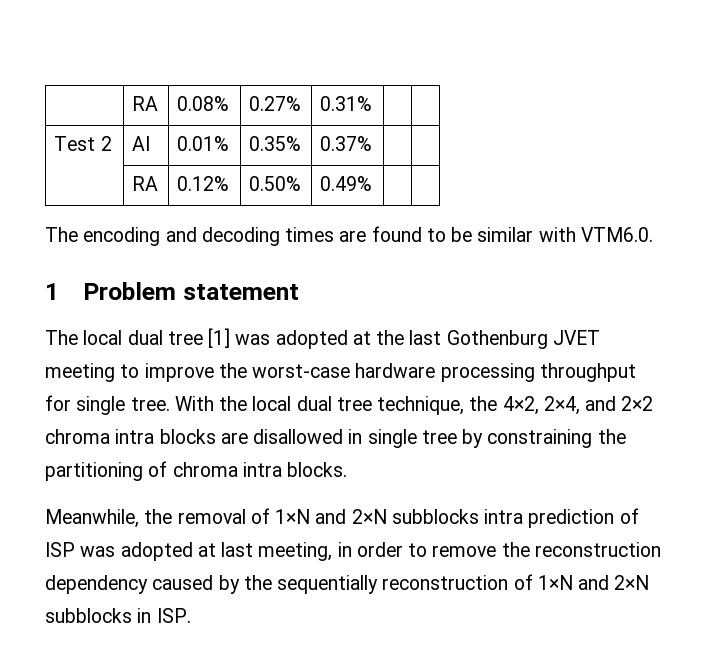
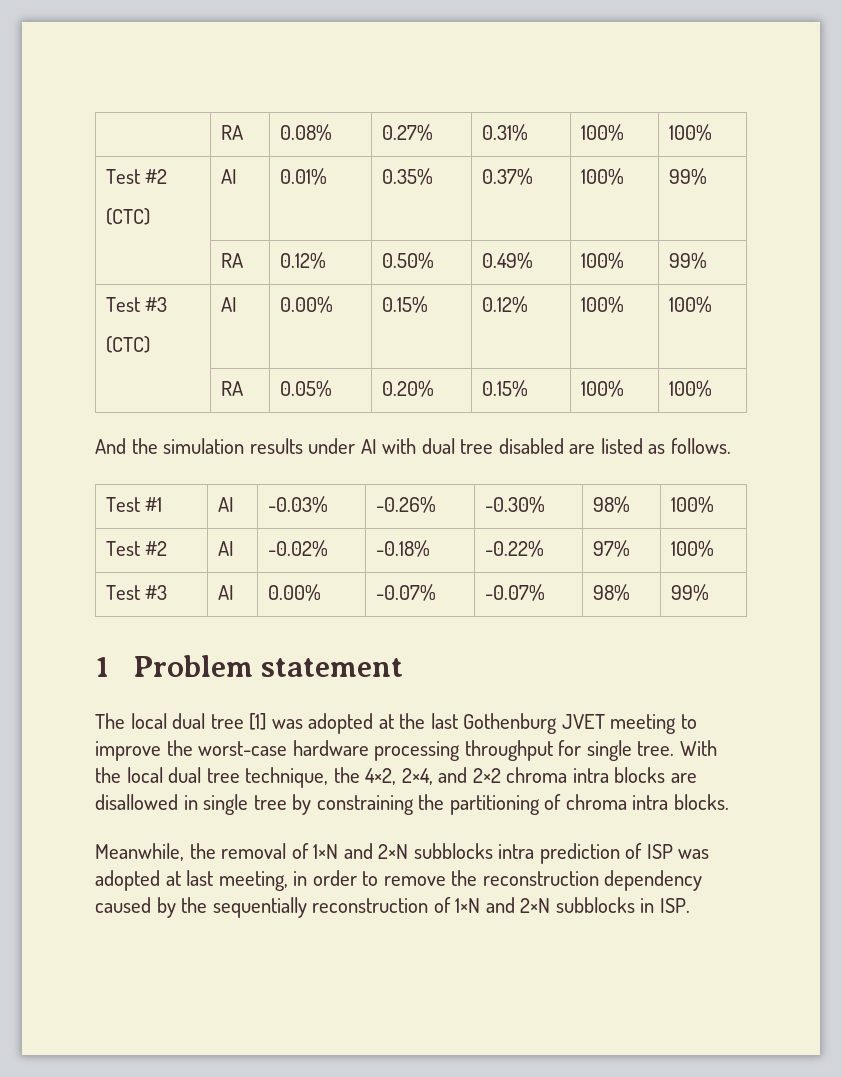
[54,136,112,151] | // Test 2 -> [580,124,624,141] [668,124,712,141] [105,169,168,184] [105,208,150,225] 100% | 100% // Test #2 // (CTC)
(373, 143) | -> [580,168,624,185] [668,168,707,185] 100% | 99%
[45,226,653,246] | // The encoding and decoding times are found to be similar with VTM6.0. -> [580,252,624,269] [668,252,707,269] [105,297,168,312] [105,336,150,353] [220,297,237,312] [279,296,333,313] [381,296,428,313] [481,296,528,313] [580,296,624,313] [668,296,712,313] [220,381,243,396] [279,380,332,397] [381,380,434,397] [481,380,528,397] [580,380,624,397] [668,380,712,397] [95,438,731,454] [105,497,163,512] [217,497,234,512] [267,496,328,513] [375,496,436,513] [484,496,545,513] [592,496,630,513] [670,496,714,513] [105,541,168,556] [217,541,234,556] [267,540,328,557] [375,540,430,557] [484,540,544,557] [592,540,630,557] [670,540,714,557] [105,585,168,600] [217,585,234,600] [267,584,321,601] [375,584,436,601] [484,584,545,601] [592,584,630,601] [670,584,709,601] 100% | 99% // Test #3 // (CTC) | AI | 0.00% | 0.15% | 0.12% | 100% | 100% // | RA | 0.05% | 0.20% | 0.15% | 100% | 100% // And the simulation results under AI with dual tree disabled are listed as follows. // Test #1 | AI | -0.03% | -0.26% | -0.30% | 98% | 100% // Test #2 | AI | -0.02% | -0.18% | -0.22% | 97% | 100% // Test #3 | AI | 0.00% | -0.07% | -0.07% | 98% | 99%

